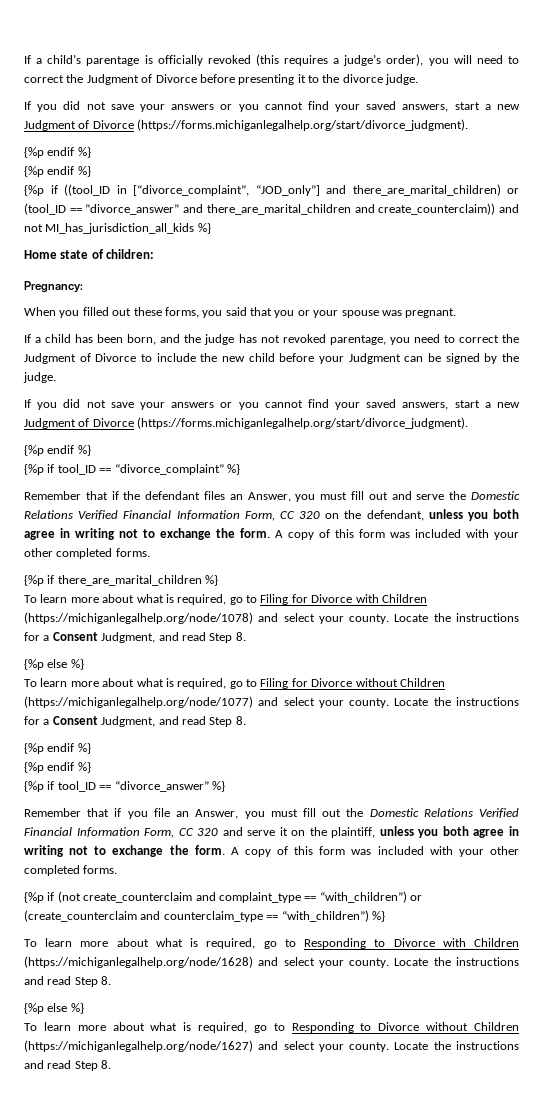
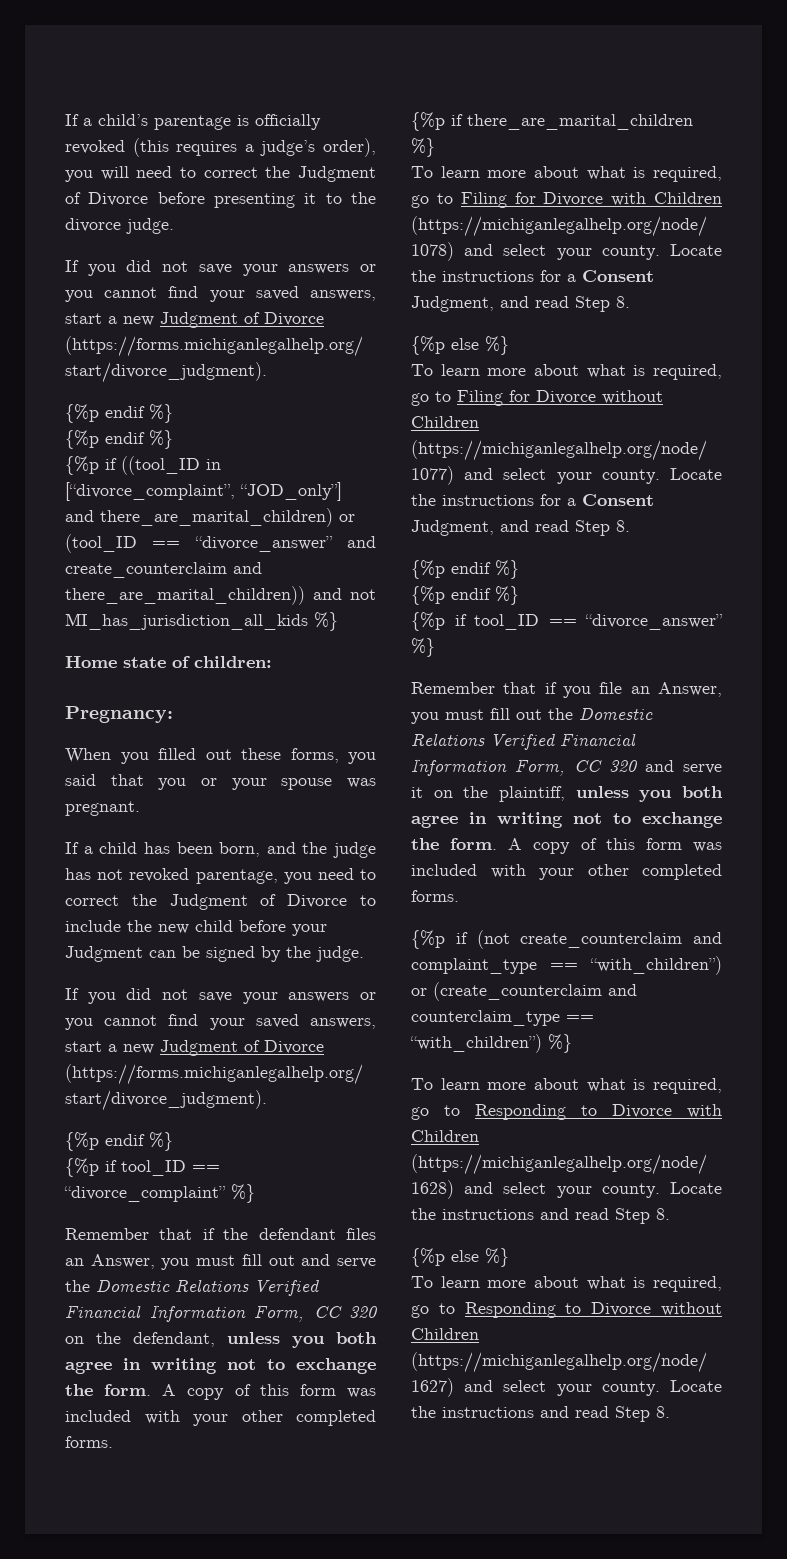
[206,203,496,215] there_are_marital_children and create_counterclaim)) -> [65,562,262,578] [65,586,305,605] create_counterclaim and there_are_marital_children))

